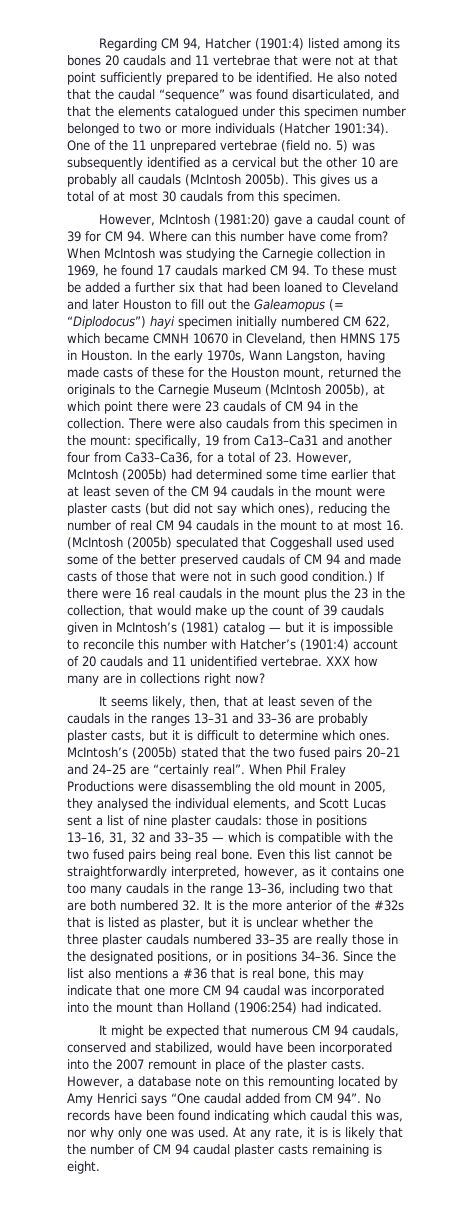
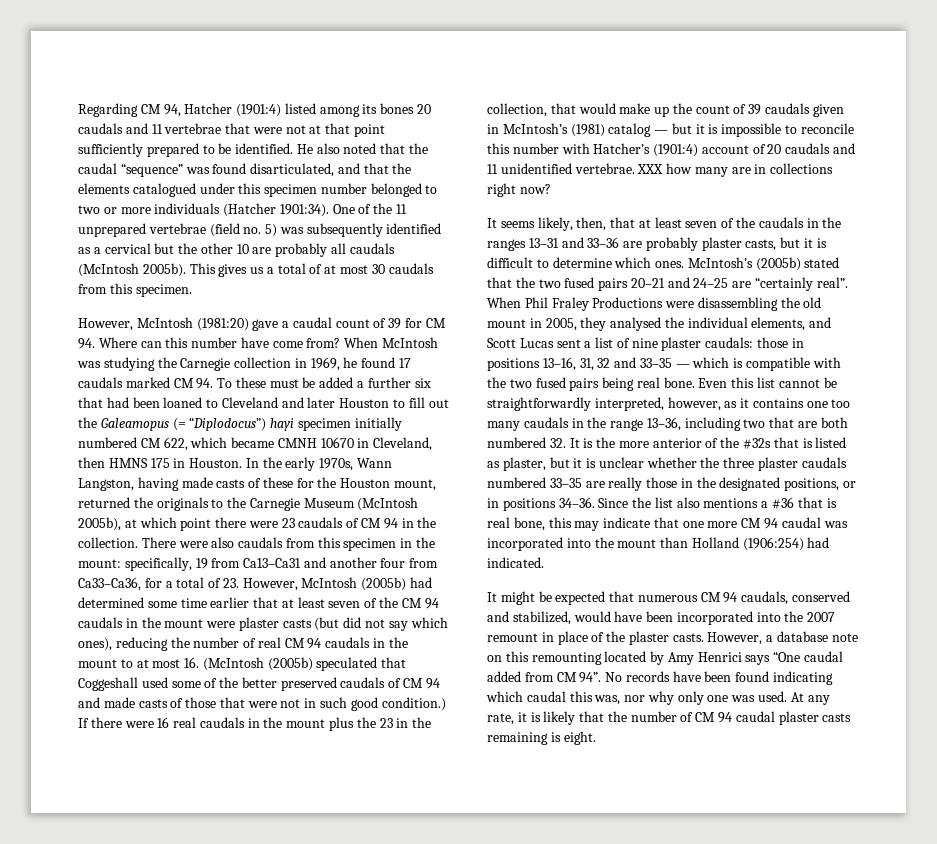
[367,537,394,548] used -> (168, 682) none
[332,1127,341,1138] is -> (541, 717) none

